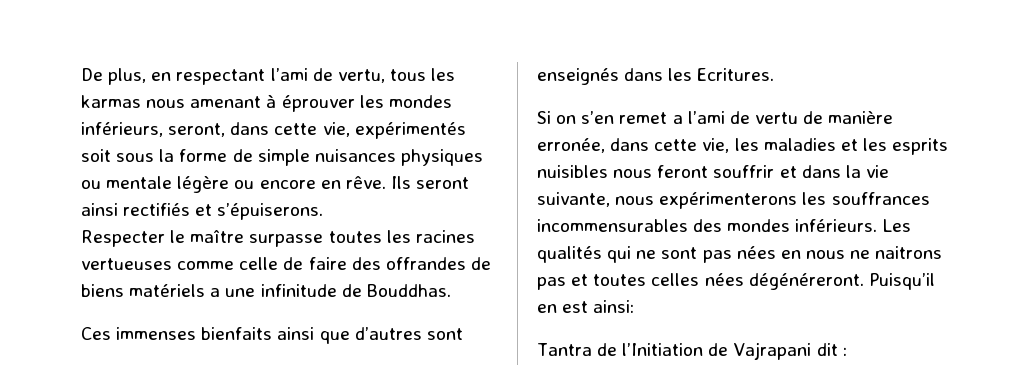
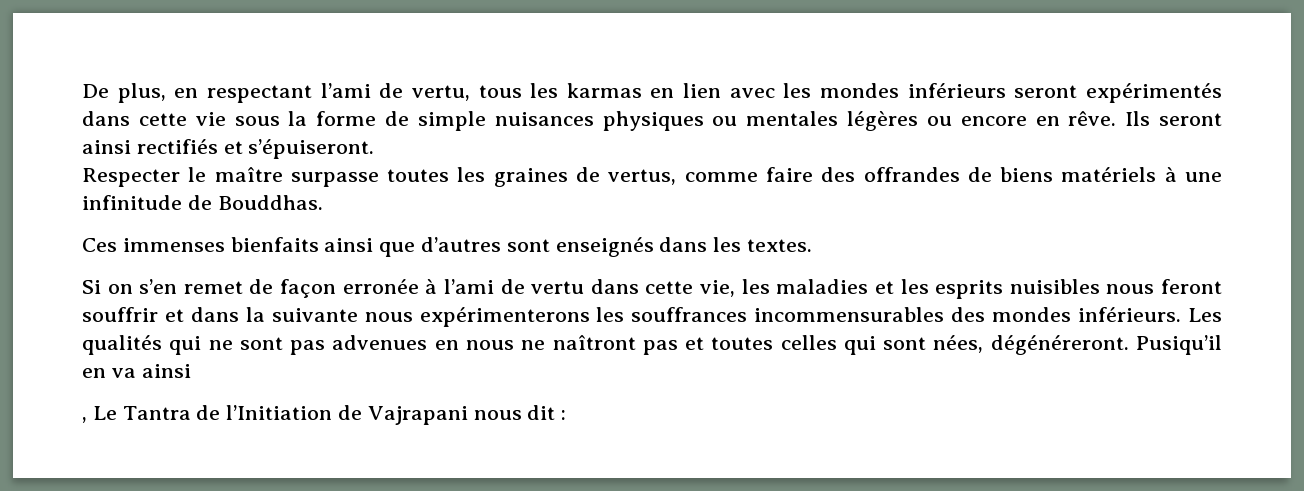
[146,94,452,112] [81,122,466,139] [81,149,111,162] nous amenant à éprouver les mondes inférieurs, seront, dans cette vie, expérimentés soit -> [650,83,1222,103] [82,111,226,126] en lien avec les mondes inférieurs seront expérimentés dans cette vie
[106,176,230,193] mentale légère -> [746,111,919,131] mentales légères
[217,203,324,220] s’épuiserons. -> [248,139,375,159] s’épuiseront.
[415,230,475,243] [81,257,304,270] racines vertueuses comme celle de -> [493,167,758,187] graines de vertus, comme
[210,288,221,297] a -> [1164,167,1177,182] à
[697,68,775,81] Ecritures. -> [747,239,813,252] textes.
[672,111,894,124] [537,138,605,153] a l’ami de vertu de manière erronée, -> [249,279,585,298] de façon erronée à l’ami de vertu
[865,165,889,178] [537,192,610,207] vie suivante, -> [271,308,358,322] suivante
[736,246,776,259] nées -> [332,335,428,350] advenues
[875,246,943,259] naitrons -> [552,335,636,350] naîtront
[704,273,935,290] [537,300,635,313] nées dégénéreront. Puisqu’il en est ainsi: // -> [843,335,1223,355] [82,364,191,378] [82,406,117,423] qui sont nées, dégénéreront. Pusiqu’il en va ainsi // , Le
(812, 351) none -> [473,410,522,420] nous

